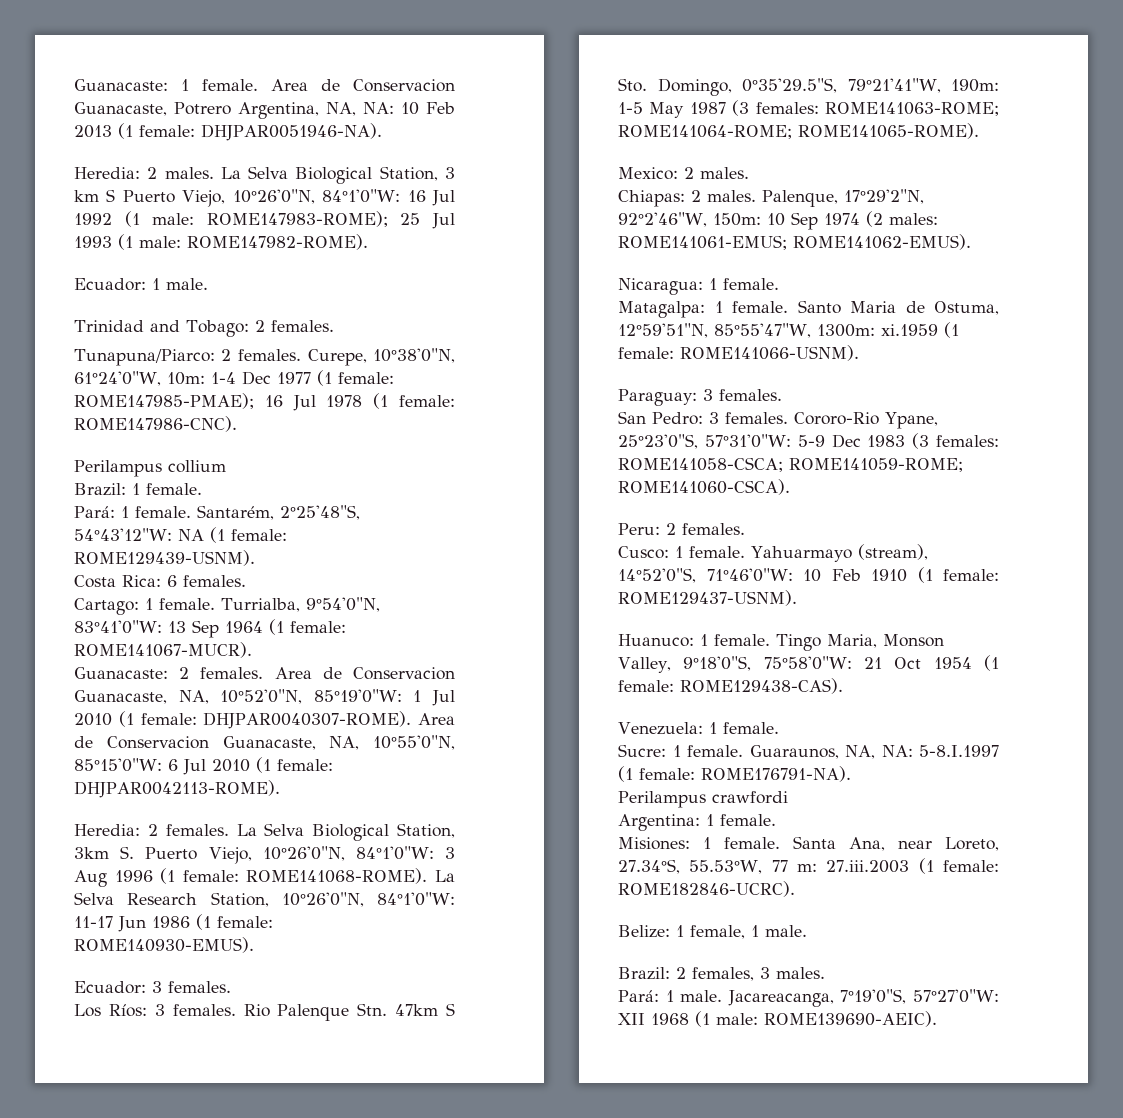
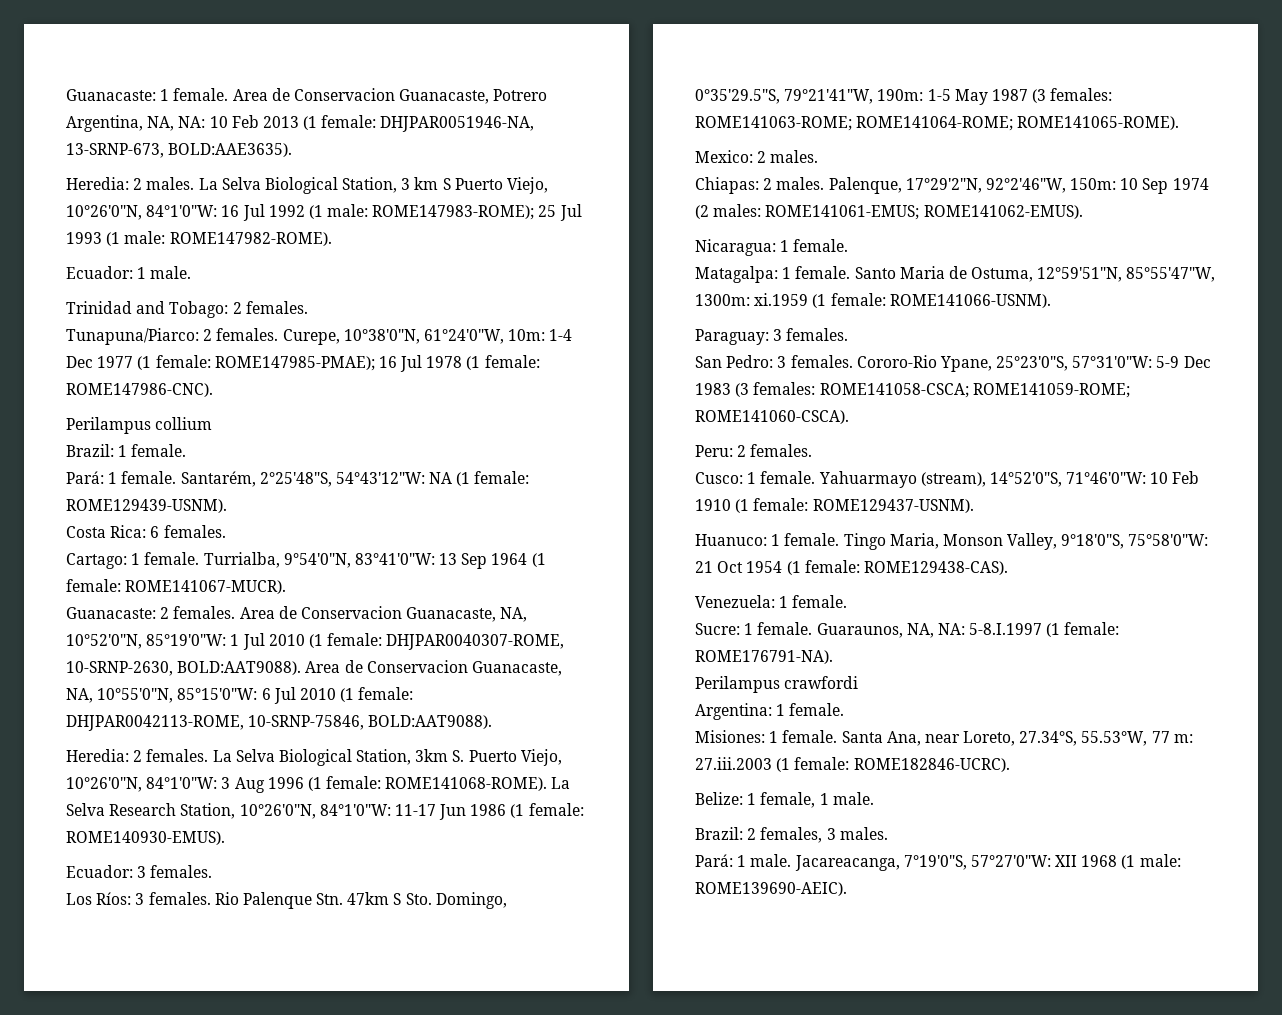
[201,123,382,141] DHJPAR0051946-NA). -> [380,116,535,132] [66,143,293,158] DHJPAR0051946-NA, 13-SRNP-673, BOLD:AAE3635).
[203,711,412,729] DHJPAR0040307-ROME). -> [386,634,565,650] [66,661,302,676] DHJPAR0040307-ROME, 10-SRNP-2630, BOLD:AAT9088).
[74,780,280,798] DHJPAR0042113-ROME). -> [66,715,493,731] DHJPAR0042113-ROME, 10-SRNP-75846, BOLD:AAT9088).

